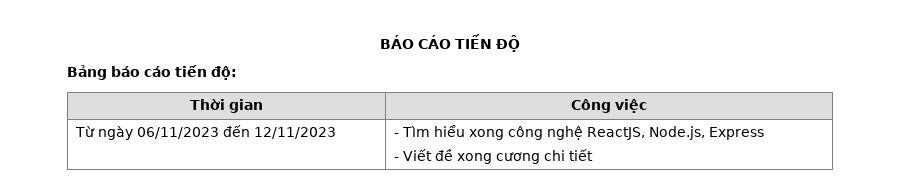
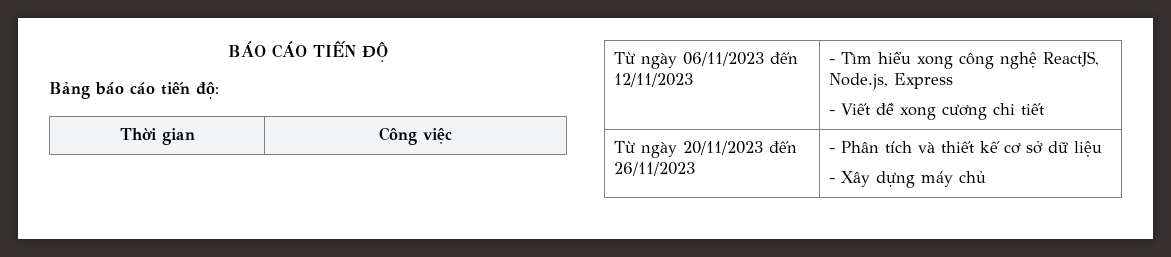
(593, 155) none -> [613,141,797,158] [613,162,695,176] [828,141,1102,157] [828,171,986,188] // Từ ngày 20/11/2023 đến 26/11/2023 | - Phân tích và thiết kế cơ sở dữ liệu // - Xây dựng máy chủ

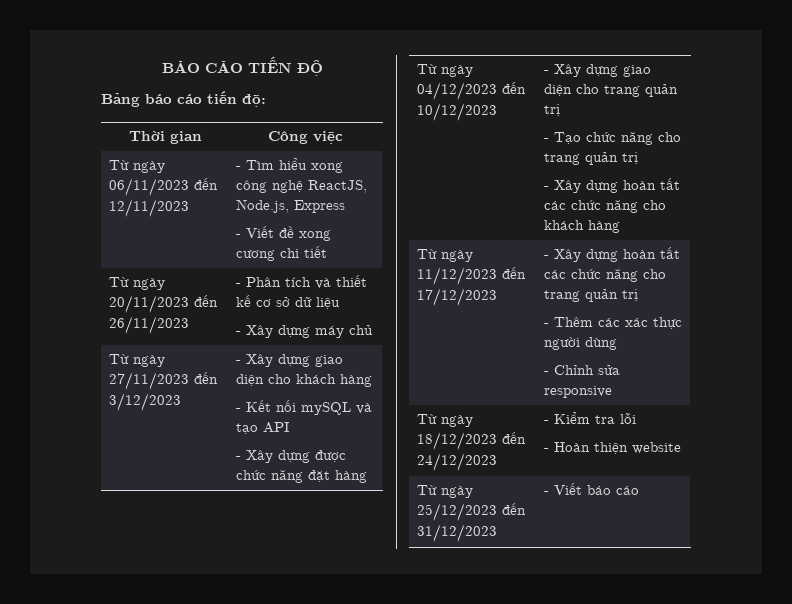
(986, 177) none -> [109,354,166,367] [109,372,219,390] [109,393,182,411] [236,354,344,367] [236,374,373,387] [236,400,373,415] [236,422,290,434] [236,450,347,463] [236,470,368,483] [417,64,474,77] [417,82,527,100] [417,103,498,121] [544,64,652,77] [544,84,679,97] [544,104,561,116] [544,132,682,145] [544,152,639,165] [544,178,681,193] [544,200,667,213] [544,220,621,233] [417,249,474,262] [417,267,527,285] [417,288,498,306] [544,247,681,262] [544,269,667,282] [544,289,639,302] [544,317,683,329] [544,337,618,350] [544,365,621,375] [544,386,613,398] [417,414,474,427] [417,432,527,450] [417,453,498,471] [544,412,637,424] [544,442,682,454] [417,485,474,498] [417,503,527,521] [417,524,498,542] [544,483,640,495] // Từ ngày 27/11/2023 đến 3/12/2023 | - Xây dựng giao diện cho khách hàng // - Kết nối mySQL và tạo API // - Xây dựng được chức năng đặt hàng // Từ ngày 04/12/2023 đến 10/12/2023 | - Xây dựng giao diện cho trang quản trị // - Tạo chức năng cho trang quản trị // - Xây dựng hoàn tất các chức năng cho khách hàng // Từ ngày 11/12/2023 đến 17/12/2023 | - Xây dựng hoàn tất các chức năng cho trang quản trị // - Thêm các xác thực người dùng // - Chỉnh sửa responsive // Từ ngày 18/12/2023 đến 24/12/2023 | - Kiểm tra lỗi // - Hoàn thiện website // Từ ngày 25/12/2023 đến 31/12/2023 | - Viết báo cáo

